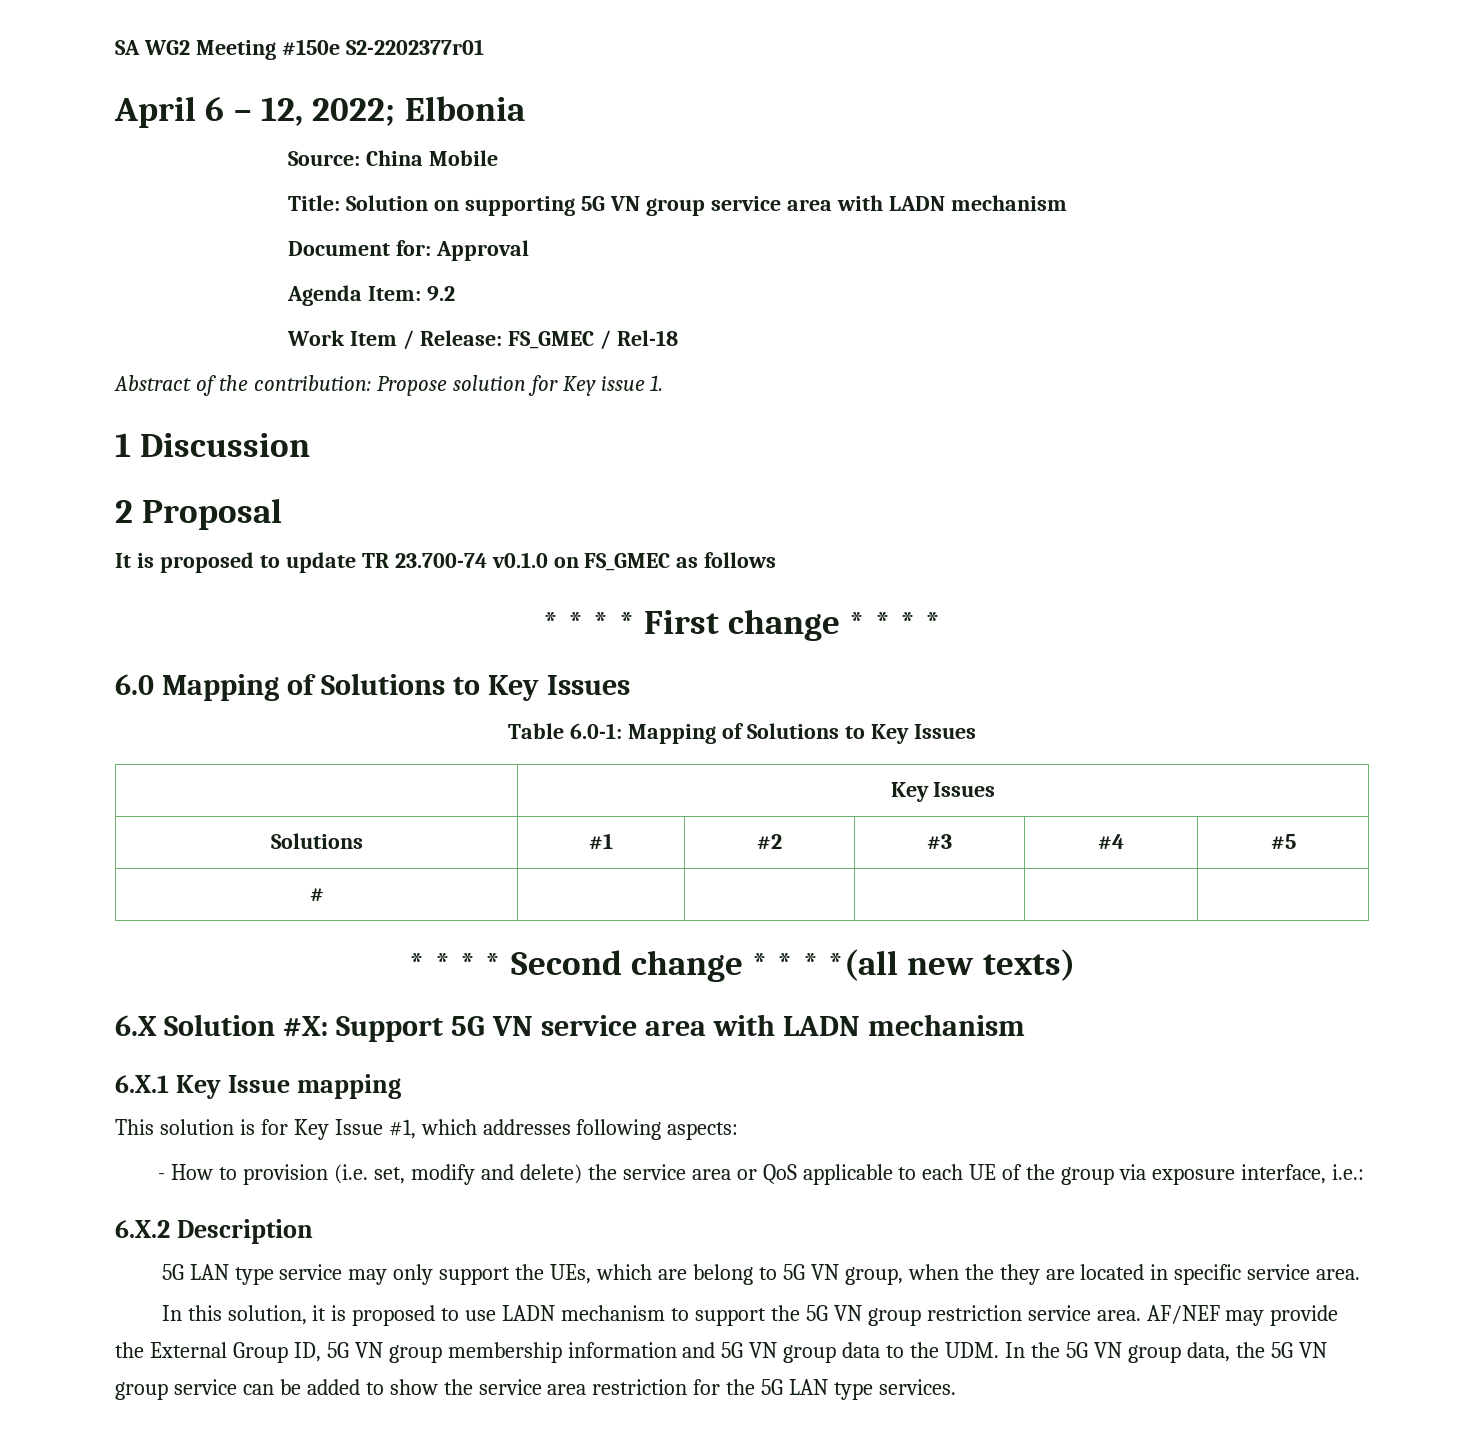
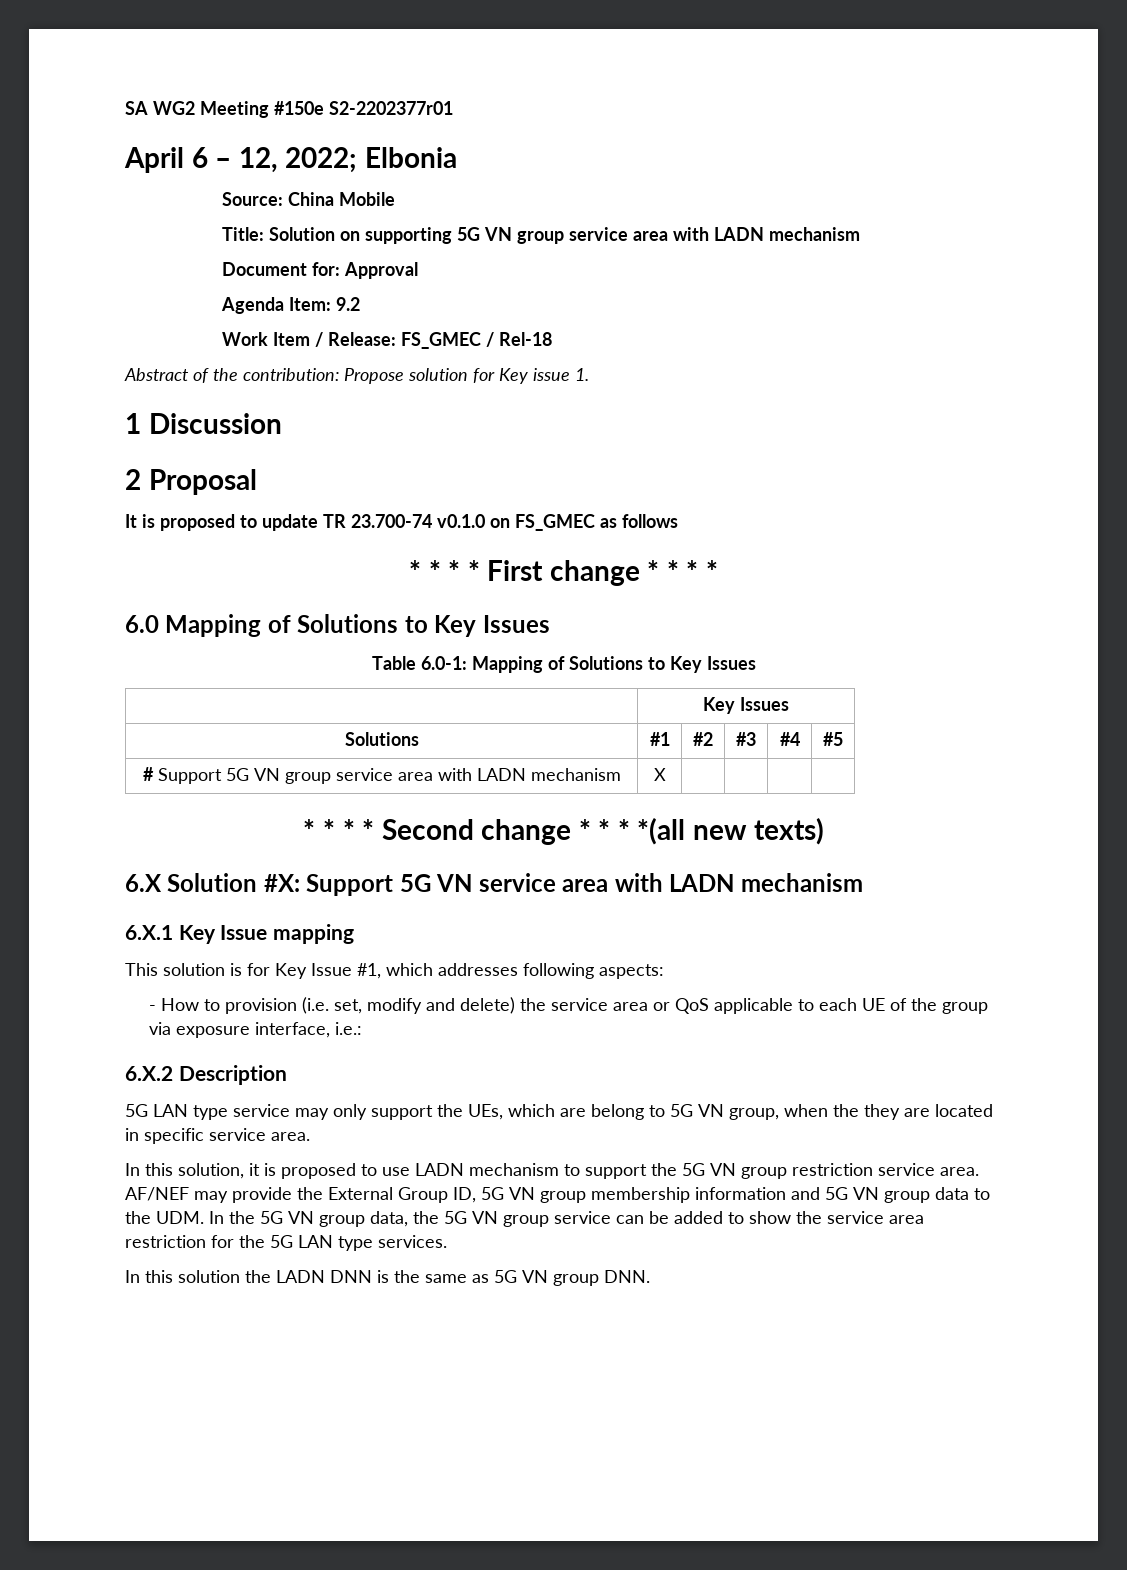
(324, 895) | -> [157,768,621,784] [653,768,666,781] Support 5G VN group service area with LADN mechanism | X
(957, 1387) none -> [125,1270,650,1286] // In this solution the LADN DNN is the same as 5G VN group DNN.

